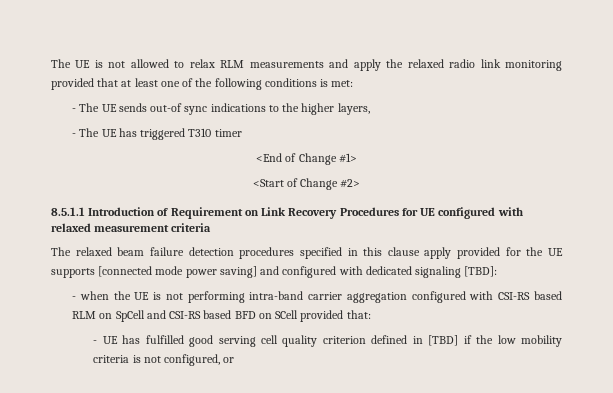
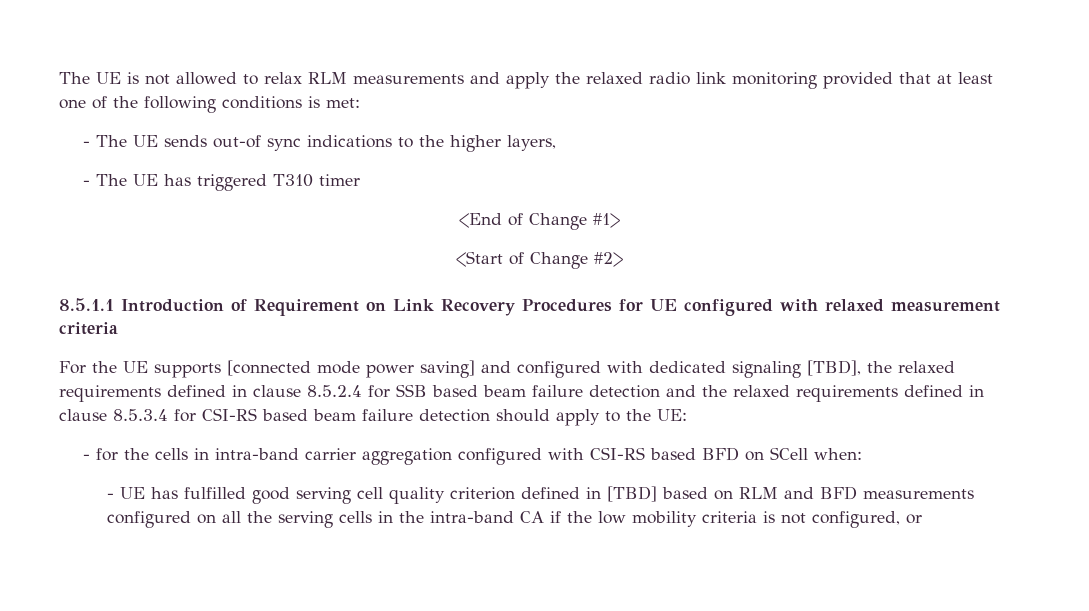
[51,247,521,259] The relaxed beam failure detection procedures specified in this clause apply provided for -> [59,361,86,374] For
[464,266,498,277] [72,291,245,303] [TBD]: // - when the UE is not performing -> [807,360,955,376] [59,384,984,402] [59,408,687,426] [83,448,210,461] [TBD], the relaxed requirements defined in clause 8.5.2.4 for SSB based beam failure detection and the relaxed requirements defined in clause 8.5.3.4 for CSI-RS based beam failure detection should apply to the UE: // - for the cells in
[72,310,232,322] RLM on SpCell and CSI-RS based -> (697, 454) none
[300,310,371,322] provided that: -> [814,448,863,460] when:
(459, 340) none -> [662,486,975,500] [107,511,545,528] based on RLM and BFD measurements configured on all the serving cells in the intra-band CA

